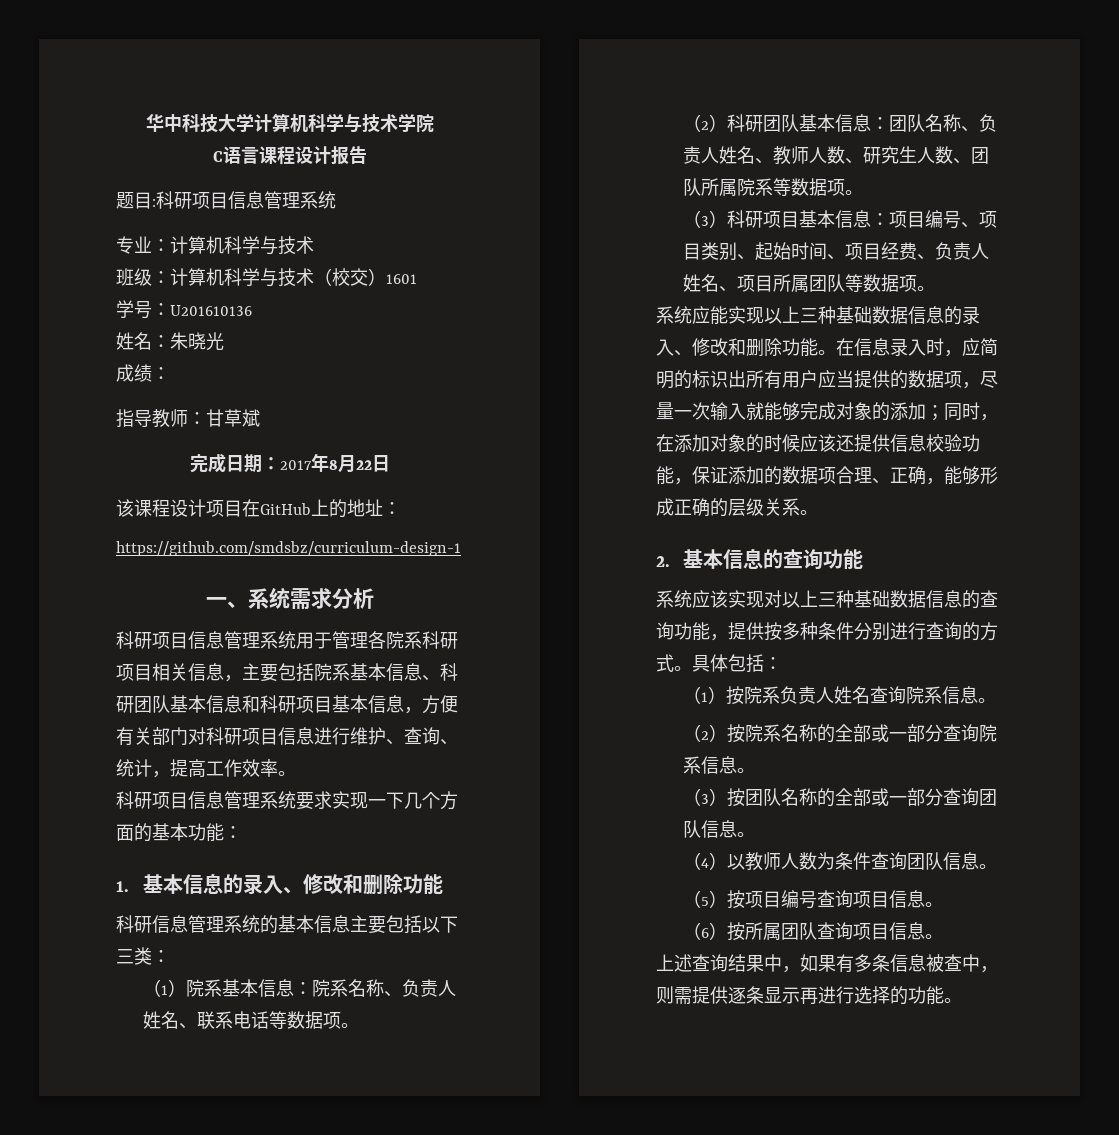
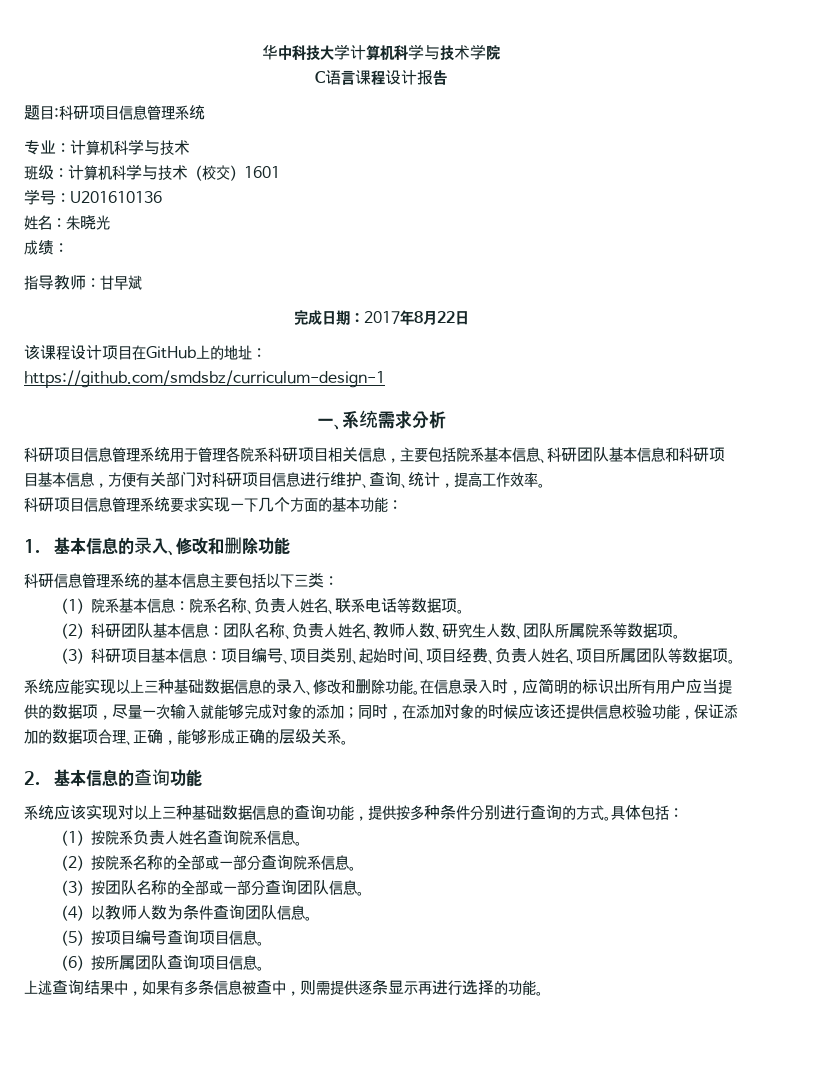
[224,409,242,427] 草 -> [114,276,128,290] 早

